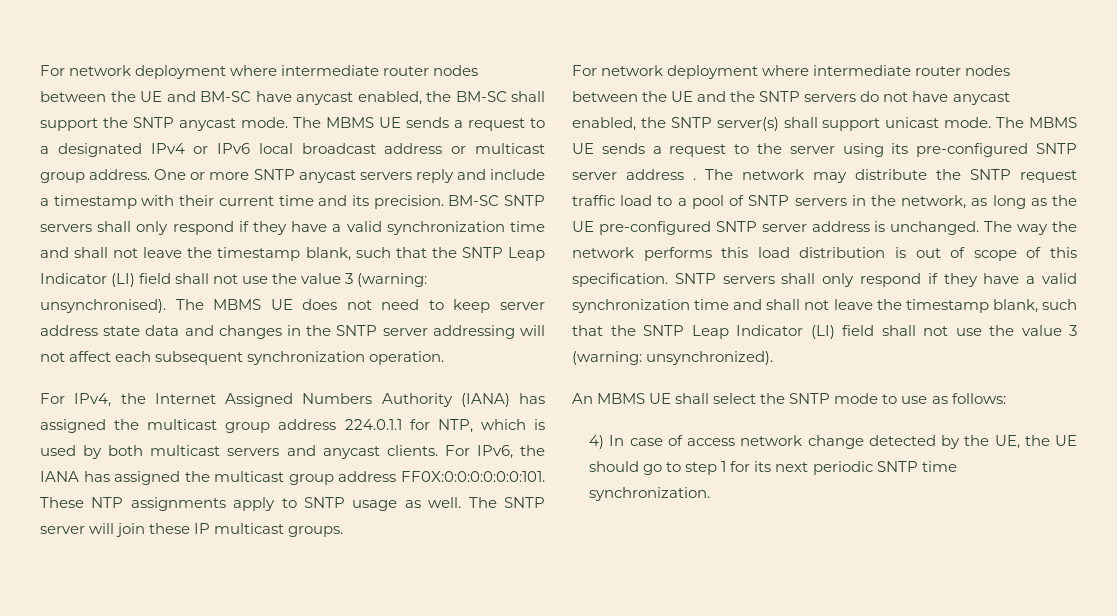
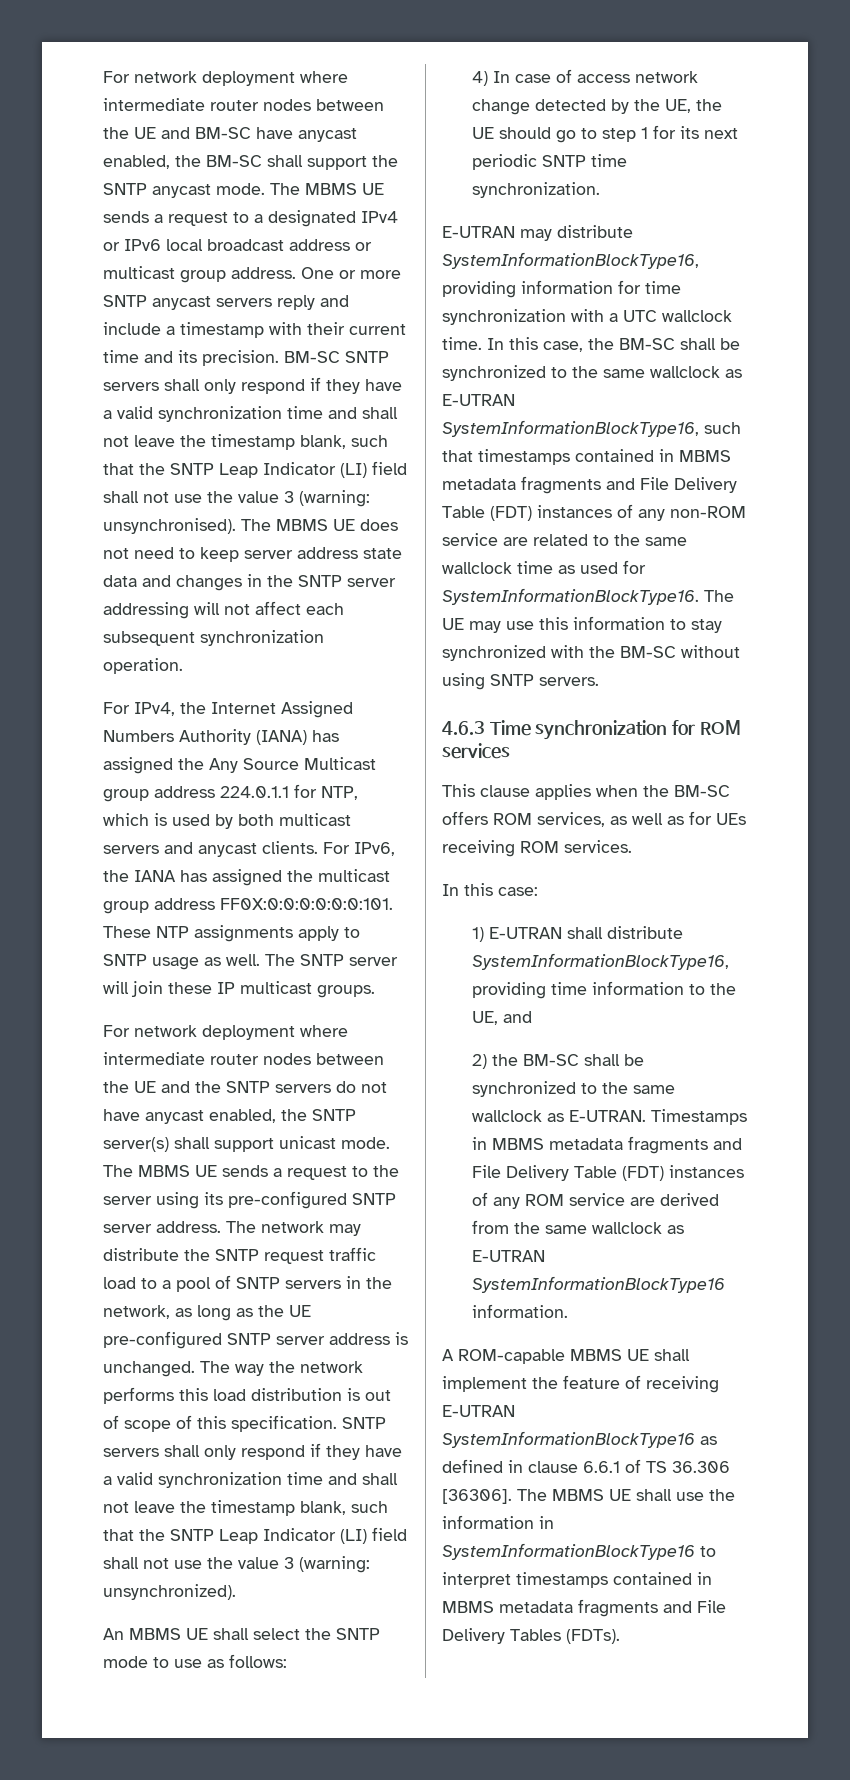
[147,419,218,430] multicast -> [209,757,376,773] Any Source Multicast
[626,169,696,180] address . -> [156,1221,221,1233] address.
(711, 494) none -> [442,225,633,241] [442,252,699,269] [442,280,681,298] [442,309,732,325] [442,337,740,352] [442,365,742,381] [442,394,515,406] [442,420,741,437] [442,449,731,465] [442,476,737,494] [442,504,746,521] [442,533,687,546] [442,560,646,574] [442,588,734,605] [442,616,722,633] [442,645,740,661] [442,673,599,690] [442,720,741,740] [442,743,510,759] [442,784,730,800] [442,811,746,827] [442,840,632,857] [442,883,538,896] [471,926,683,942] [471,953,729,970] [471,981,736,999] [471,1011,532,1025] [471,1054,644,1069] [471,1081,675,1097] [471,1109,747,1125] [471,1136,742,1154] [471,1165,744,1181] [471,1192,719,1209] [471,1220,684,1234] [471,1250,545,1262] [471,1276,725,1293] [471,1304,568,1318] [442,1349,690,1364] [442,1375,719,1393] [442,1405,515,1417] [442,1431,717,1448] [442,1459,730,1473] [442,1489,735,1504] [442,1515,554,1529] [442,1543,716,1560] [442,1572,712,1588] [442,1599,726,1617] [442,1628,620,1644] // E-UTRAN may distribute SystemInformationBlockType16, providing information for time synchronization with a UTC wallclock time. In this case, the BM-SC shall be synchronized to the same wallclock as E-UTRAN SystemInformationBlockType16, such that timestamps contained in MBMS metadata fragments and File Delivery Table (FDT) instances of any non-ROM service are related to the same wallclock time as used for SystemInformationBlockType16. The UE may use this information to stay synchronized with the BM-SC without using SNTP servers. // 4.6.3 Time synchronization for ROM services // This clause applies when the BM-SC offers ROM services, as well as for UEs receiving ROM services. // In this case: // 1) E-UTRAN shall distribute SystemInformationBlockType16, providing time information to the UE, and // 2) the BM-SC shall be synchronized to the same wallclock as E-UTRAN. Timestamps in MBMS metadata fragments and File Delivery Table (FDT) instances of any ROM service are derived from the same wallclock as E-UTRAN SystemInformationBlockType16 information. // A ROM-capable MBMS UE shall implement the feature of receiving E-UTRAN SystemInformationBlockType16 as defined in clause 6.6.1 of TS 36.306 [36306]. The MBMS UE shall use the information in SystemInformationBlockType16 to interpret timestamps contained in MBMS metadata fragments and File Delivery Tables (FDTs).

